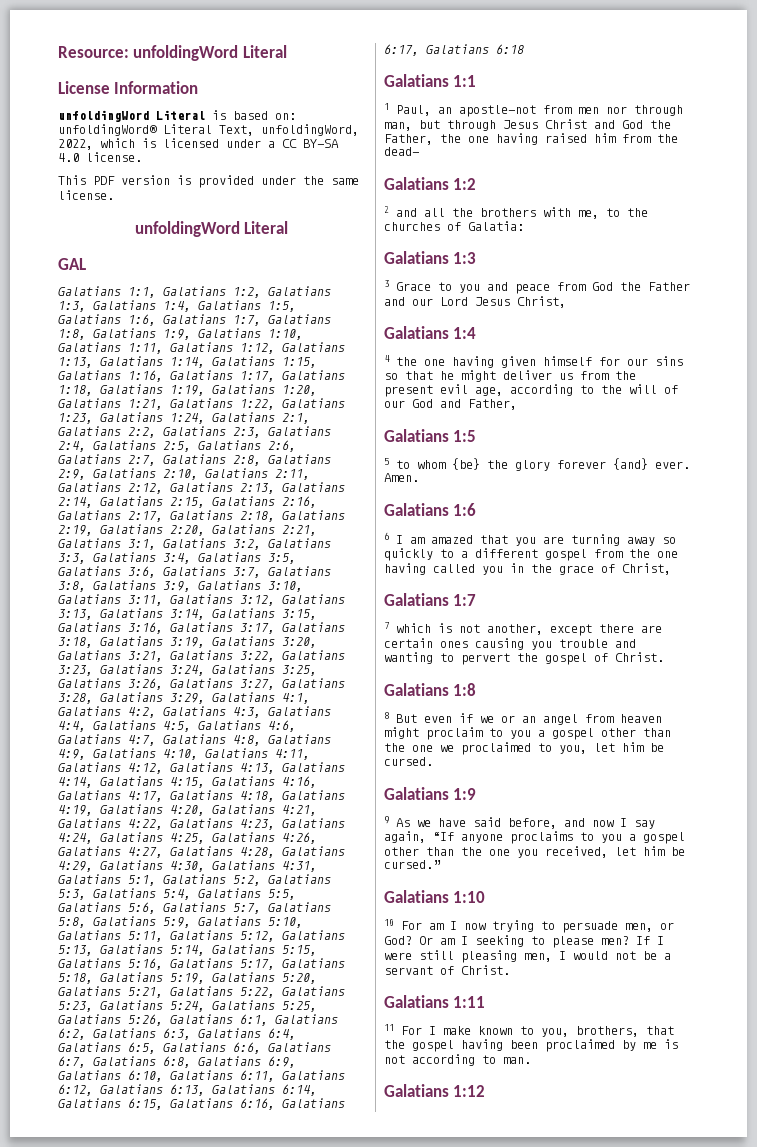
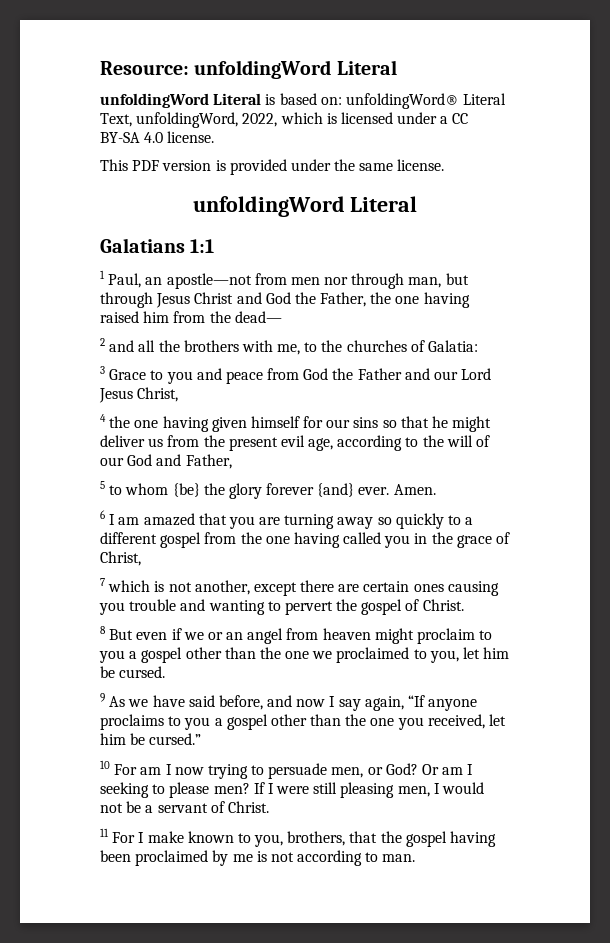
[58,81,199,94] // License Information -> (397, 67) none
[58,258,86,270] [58,286,331,298] [58,300,296,312] [58,314,331,326] [58,328,303,340] [58,342,345,354] [58,356,317,368] [58,370,345,382] [58,384,317,396] [58,398,345,410] [58,412,310,424] [58,426,331,438] [58,440,296,452] [58,454,331,466] [58,468,310,480] [58,482,345,494] [58,496,317,508] [58,510,345,522] [58,524,317,536] [58,538,331,550] [58,552,296,564] [58,566,331,578] [58,580,303,592] [58,594,345,606] [58,608,317,620] [58,622,345,634] [58,636,317,648] [58,650,345,662] [58,664,317,676] [58,678,345,690] [58,692,310,704] [58,706,331,718] [58,720,296,732] [58,734,331,746] [58,748,310,760] [58,762,345,774] [58,776,317,788] [58,790,345,802] [58,804,317,816] [58,818,345,830] [58,832,317,844] [58,846,345,858] [58,860,317,872] [58,874,331,886] [58,888,296,900] [58,902,331,914] [58,916,303,928] [58,930,345,942] [58,944,317,956] [58,958,345,970] [58,972,317,984] [58,986,345,998] [58,1000,317,1012] [58,1014,338,1026] [58,1028,296,1040] [58,1042,331,1054] [58,1056,296,1068] [58,1070,345,1082] [58,1084,317,1096] [58,1098,345,1110] [384,44,524,56] // GAL // Galatians 1:1, Galatians 1:2, Galatians 1:3, Galatians 1:4, Galatians 1:5, Galatians 1:6, Galatians 1:7, Galatians 1:8, Galatians 1:9, Galatians 1:10, Galatians 1:11, Galatians 1:12, Galatians 1:13, Galatians 1:14, Galatians 1:15, Galatians 1:16, Galatians 1:17, Galatians 1:18, Galatians 1:19, Galatians 1:20, Galatians 1:21, Galatians 1:22, Galatians 1:23, Galatians 1:24, Galatians 2:1, Galatians 2:2, Galatians 2:3, Galatians 2:4, Galatians 2:5, Galatians 2:6, Galatians 2:7, Galatians 2:8, Galatians 2:9, Galatians 2:10, Galatians 2:11, Galatians 2:12, Galatians 2:13, Galatians 2:14, Galatians 2:15, Galatians 2:16, Galatians 2:17, Galatians 2:18, Galatians 2:19, Galatians 2:20, Galatians 2:21, Galatians 3:1, Galatians 3:2, Galatians 3:3, Galatians 3:4, Galatians 3:5, Galatians 3:6, Galatians 3:7, Galatians 3:8, Galatians 3:9, Galatians 3:10, Galatians 3:11, Galatians 3:12, Galatians 3:13, Galatians 3:14, Galatians 3:15, Galatians 3:16, Galatians 3:17, Galatians 3:18, Galatians 3:19, Galatians 3:20, Galatians 3:21, Galatians 3:22, Galatians 3:23, Galatians 3:24, Galatians 3:25, Galatians 3:26, Galatians 3:27, Galatians 3:28, Galatians 3:29, Galatians 4:1, Galatians 4:2, Galatians 4:3, Galatians 4:4, Galatians 4:5, Galatians 4:6, Galatians 4:7, Galatians 4:8, Galatians 4:9, Galatians 4:10, Galatians 4:11, Galatians 4:12, Galatians 4:13, Galatians 4:14, Galatians 4:15, Galatians 4:16, Galatians 4:17, Galatians 4:18, Galatians 4:19, Galatians 4:20, Galatians 4:21, Galatians 4:22, Galatians 4:23, Galatians 4:24, Galatians 4:25, Galatians 4:26, Galatians 4:27, Galatians 4:28, Galatians 4:29, Galatians 4:30, Galatians 4:31, Galatians 5:1, Galatians 5:2, Galatians 5:3, Galatians 5:4, Galatians 5:5, Galatians 5:6, Galatians 5:7, Galatians 5:8, Galatians 5:9, Galatians 5:10, Galatians 5:11, Galatians 5:12, Galatians 5:13, Galatians 5:14, Galatians 5:15, Galatians 5:16, Galatians 5:17, Galatians 5:18, Galatians 5:19, Galatians 5:20, Galatians 5:21, Galatians 5:22, Galatians 5:23, Galatians 5:24, Galatians 5:25, Galatians 5:26, Galatians 6:1, Galatians 6:2, Galatians 6:3, Galatians 6:4, Galatians 6:5, Galatians 6:6, Galatians 6:7, Galatians 6:8, Galatians 6:9, Galatians 6:10, Galatians 6:11, Galatians 6:12, Galatians 6:13, Galatians 6:14, Galatians 6:15, Galatians 6:16, Galatians 6:17, Galatians 6:18 -> (418, 204) none
[384,177,477,190] // Galatians 1:2 -> (282, 317) none
[384,251,477,264] // Galatians 1:3 -> (479, 346) none
[384,326,477,339] // Galatians 1:4 -> (179, 394) none
[384,429,477,442] // Galatians 1:5 -> (232, 461) none
[384,503,477,516] // Galatians 1:6 -> (436, 489) none
[384,593,477,606] // Galatians 1:7 -> (141, 558) none
[384,683,477,696] // Galatians 1:8 -> (464, 605) none
[384,787,477,800] // Galatians 1:9 -> (166, 672) none
[384,890,486,903] // Galatians 1:10 -> (202, 739) none
[384,995,486,1008] // Galatians 1:11 -> (269, 807) none
[384,1084,486,1097] // Galatians 1:12 -> (416, 858) none

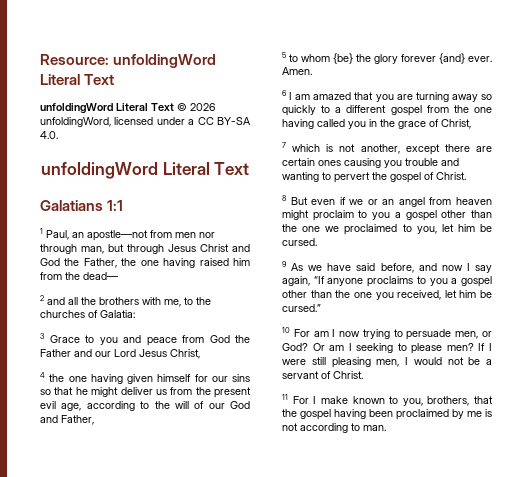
[100,93,507,109] [100,112,337,128] // unfoldingWord Literal is based on: unfoldingWord® Literal Text, unfoldingWord, 2022, which is -> [84,74,115,85] [40,103,215,114] [40,117,111,127] Text // unfoldingWord Literal Text © 2026 unfoldingWord,
[144,131,215,143] [100,159,445,175] [192,196,418,217] 4.0 license. // This PDF version is provided under the same license. // unfoldingWord Literal -> [40,131,58,139] [40,162,250,179] 4.0. // unfoldingWord Literal Text

